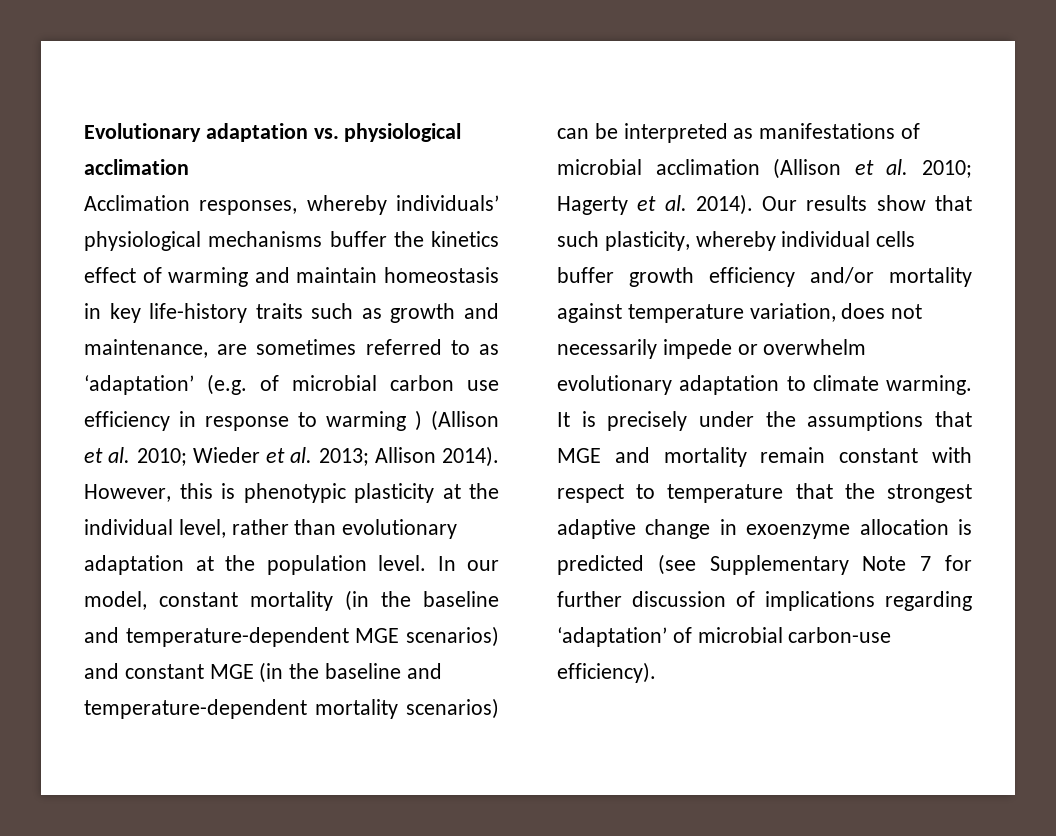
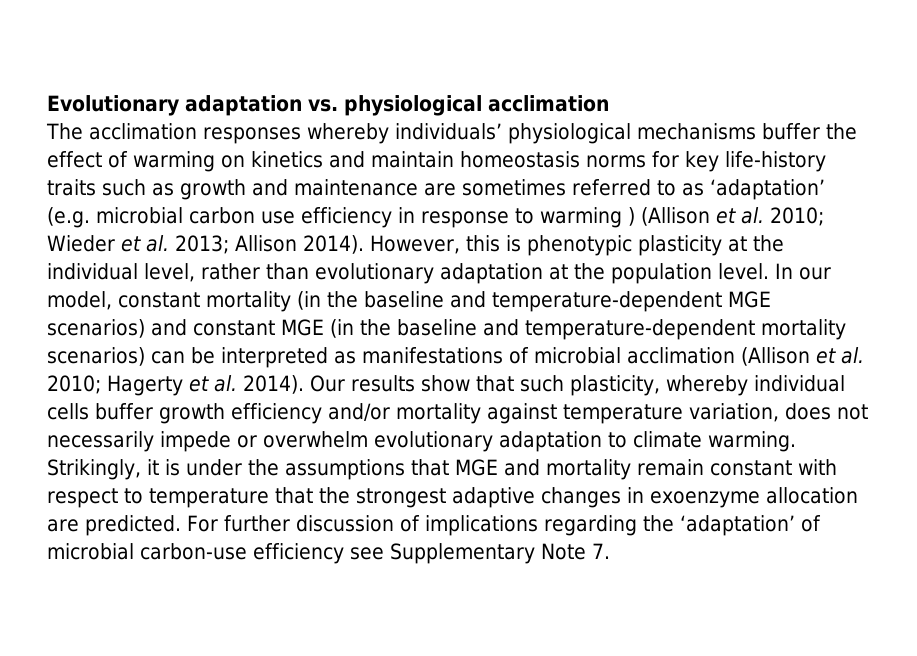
[84,195,298,215] Acclimation responses, -> [46,123,301,144] The acclimation responses
[431,231,499,247] kinetics -> (857, 131) none
(249, 277) none -> [221,151,323,168] on kinetics
[84,303,101,319] in -> [586,151,679,168] norms for
[84,339,208,358] maintenance, -> [294,179,418,196] maintenance
[260,375,279,391] of -> (90, 217) none
[557,411,688,431] It is precisely -> [47,459,180,480] Strikingly, it is
[645,519,711,539] change -> [541,487,621,508] changes
[958,519,972,535] [557,554,972,575] is predicted (see Supplementary Note 7 for -> [47,515,218,536] are predicted. For
(972, 601) none -> [642,515,674,532] the
[557,662,656,683] efficiency). -> [253,543,610,564] efficiency see Supplementary Note 7.

